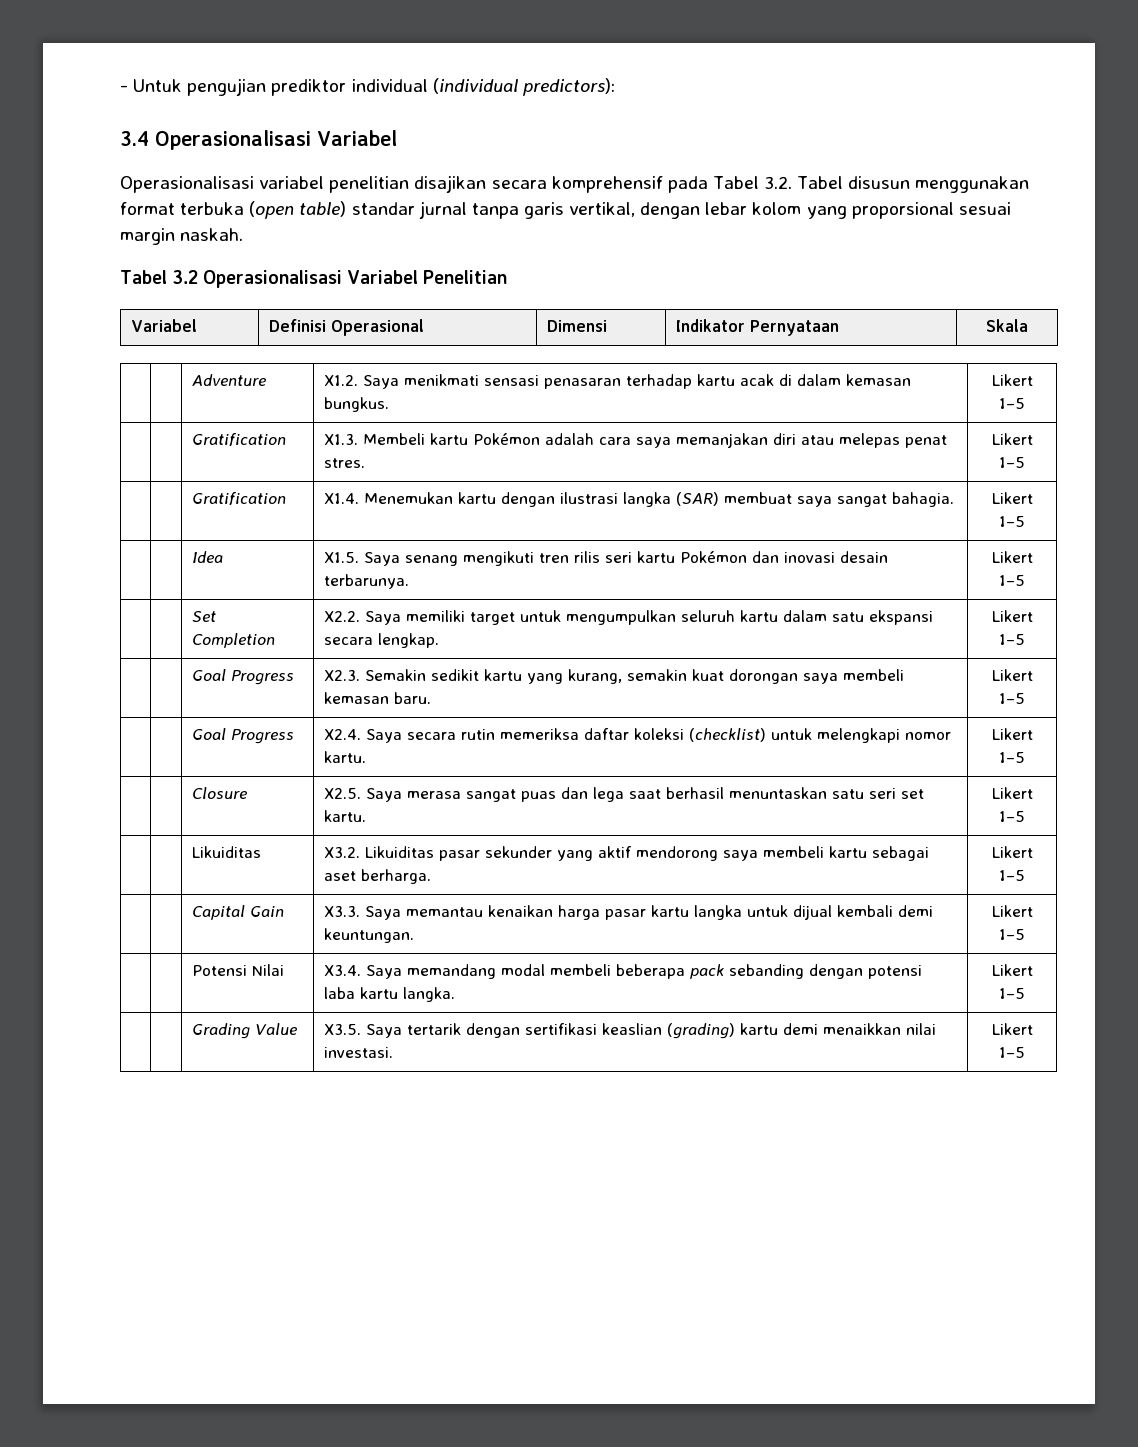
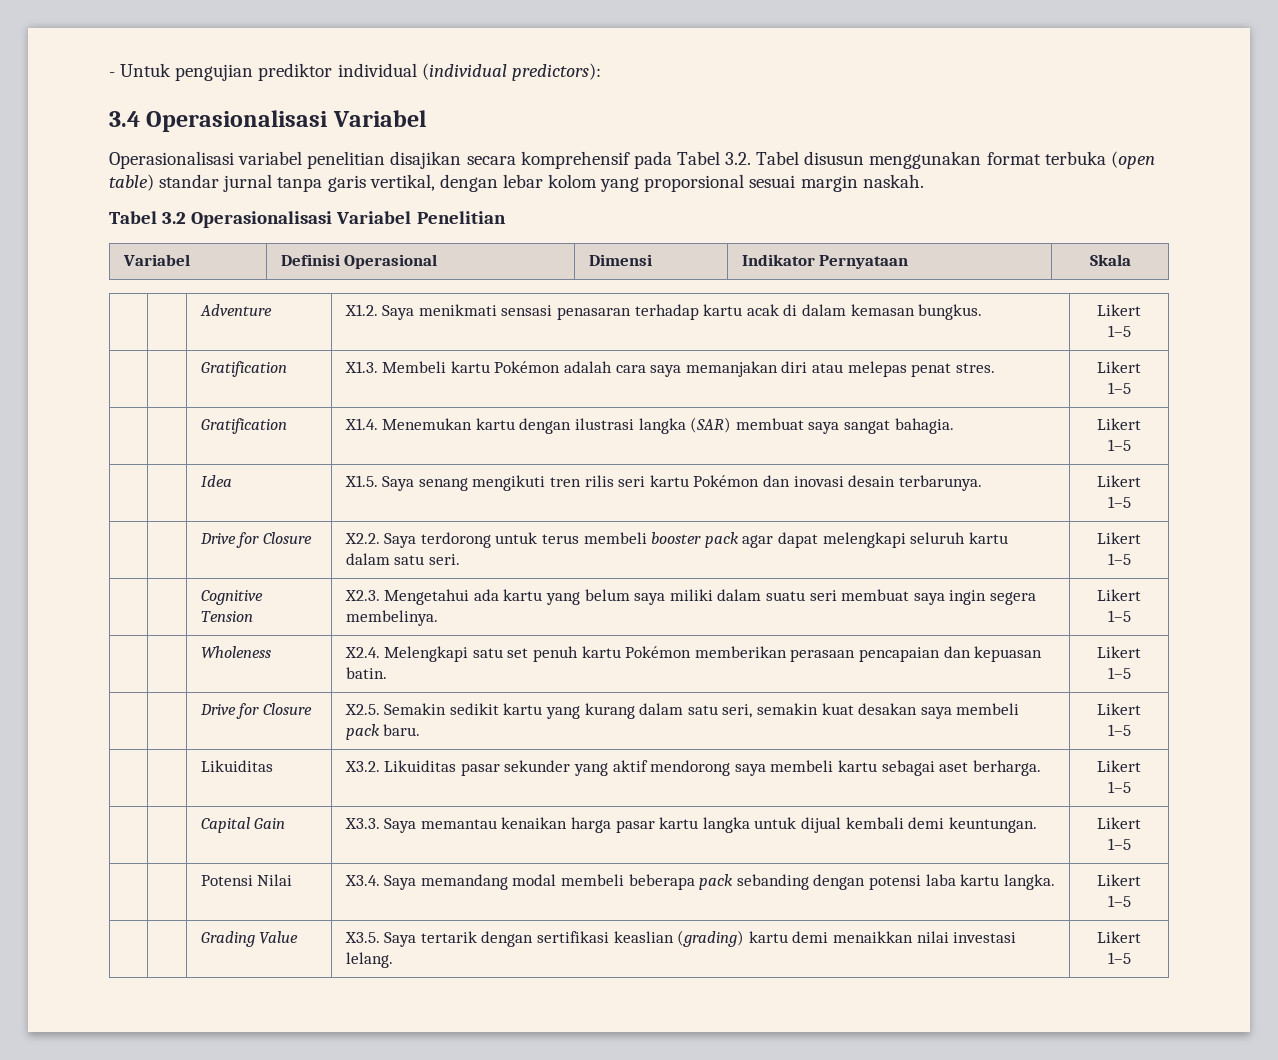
[191,611,216,622] [191,633,275,648] Set Completion -> [199,532,312,548] Drive for Closure
[405,610,676,625] memiliki target untuk mengumpulkan -> [420,532,906,548] terdorong untuk terus membeli booster pack agar dapat melengkapi
[868,610,933,625] [323,633,439,648] [991,610,1033,622] [999,634,1025,645] [191,669,294,685] ekspansi secara lengkap. | Likert 1–5 // | | Goal Progress -> [428,554,460,565] [1097,532,1141,544] [1107,553,1131,565] [200,590,263,605] [200,611,253,622] seri. | Likert 1–5 // | | Cognitive Tension
[364,669,904,684] [323,692,431,704] [991,669,1033,681] [999,693,1025,704] [191,728,294,744] Semakin sedikit kartu yang kurang, semakin kuat dorongan saya membeli kemasan baru. | Likert 1–5 // | | Goal Progress -> [384,589,1036,605] [345,610,438,626] [1097,589,1141,601] [1107,610,1131,622] [200,646,271,658] Mengetahui ada kartu yang belum saya miliki dalam suatu seri membuat saya ingin segera membelinya. | Likert 1–5 // | | Wholeness
[365,728,951,743] [323,751,366,763] [991,728,1033,740] [999,752,1025,763] Saya secara rutin memeriksa daftar koleksi (checklist) untuk melengkapi nomor kartu. | Likert 1–5 // | | -> [384,646,1043,662] [345,667,387,679] [1097,646,1141,658] [1107,667,1131,679] [199,703,260,719] Melengkapi satu set penuh kartu Pokémon memberikan perasaan pencapaian dan kepuasan batin. | Likert 1–5 // | | Drive for
[365,787,924,802] [323,810,366,822] Saya merasa sangat puas dan lega saat berhasil menuntaskan satu seri set kartu. -> [384,703,1020,719] [345,724,421,740] Semakin sedikit kartu yang kurang dalam satu seri, semakin kuat desakan saya membeli pack baru.
[323,1047,393,1058] investasi. -> [953,932,1017,943] [345,952,393,968] investasi lelang.

